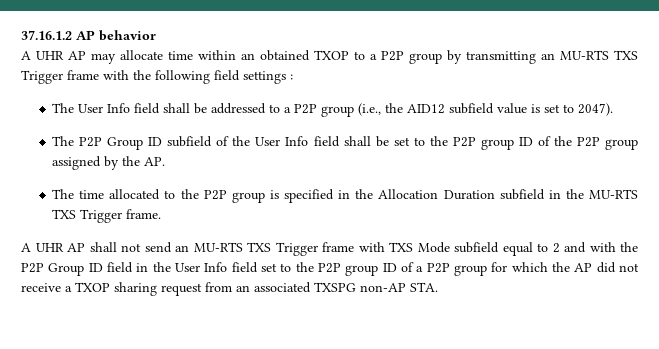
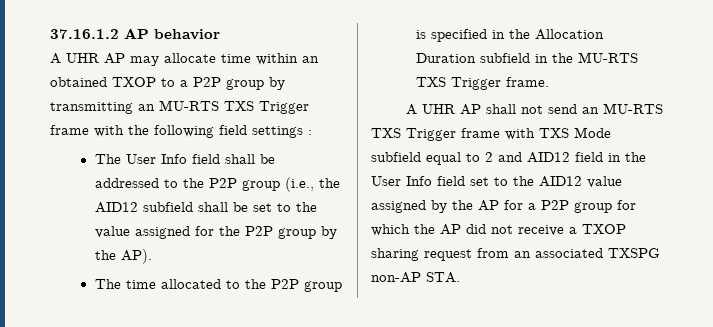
[284,107,292,113] a -> [182,178,204,188] the
[497,103,614,116] [52,136,340,150] value is set to 2047). // The P2P Group ID subfield of the User Info field -> (193, 207) none
[452,136,638,150] [52,156,166,170] P2P group ID of the P2P group assigned by the AP. -> [94,226,337,239] [94,249,152,264] value assigned for the P2P group by the AP).
[589,242,638,252] [21,263,103,276] with the P2P Group ID -> [527,152,570,163] AID12
[318,262,414,276] P2P group ID of -> [539,176,622,188] [371,200,523,213] AID12 value assigned by the AP for

